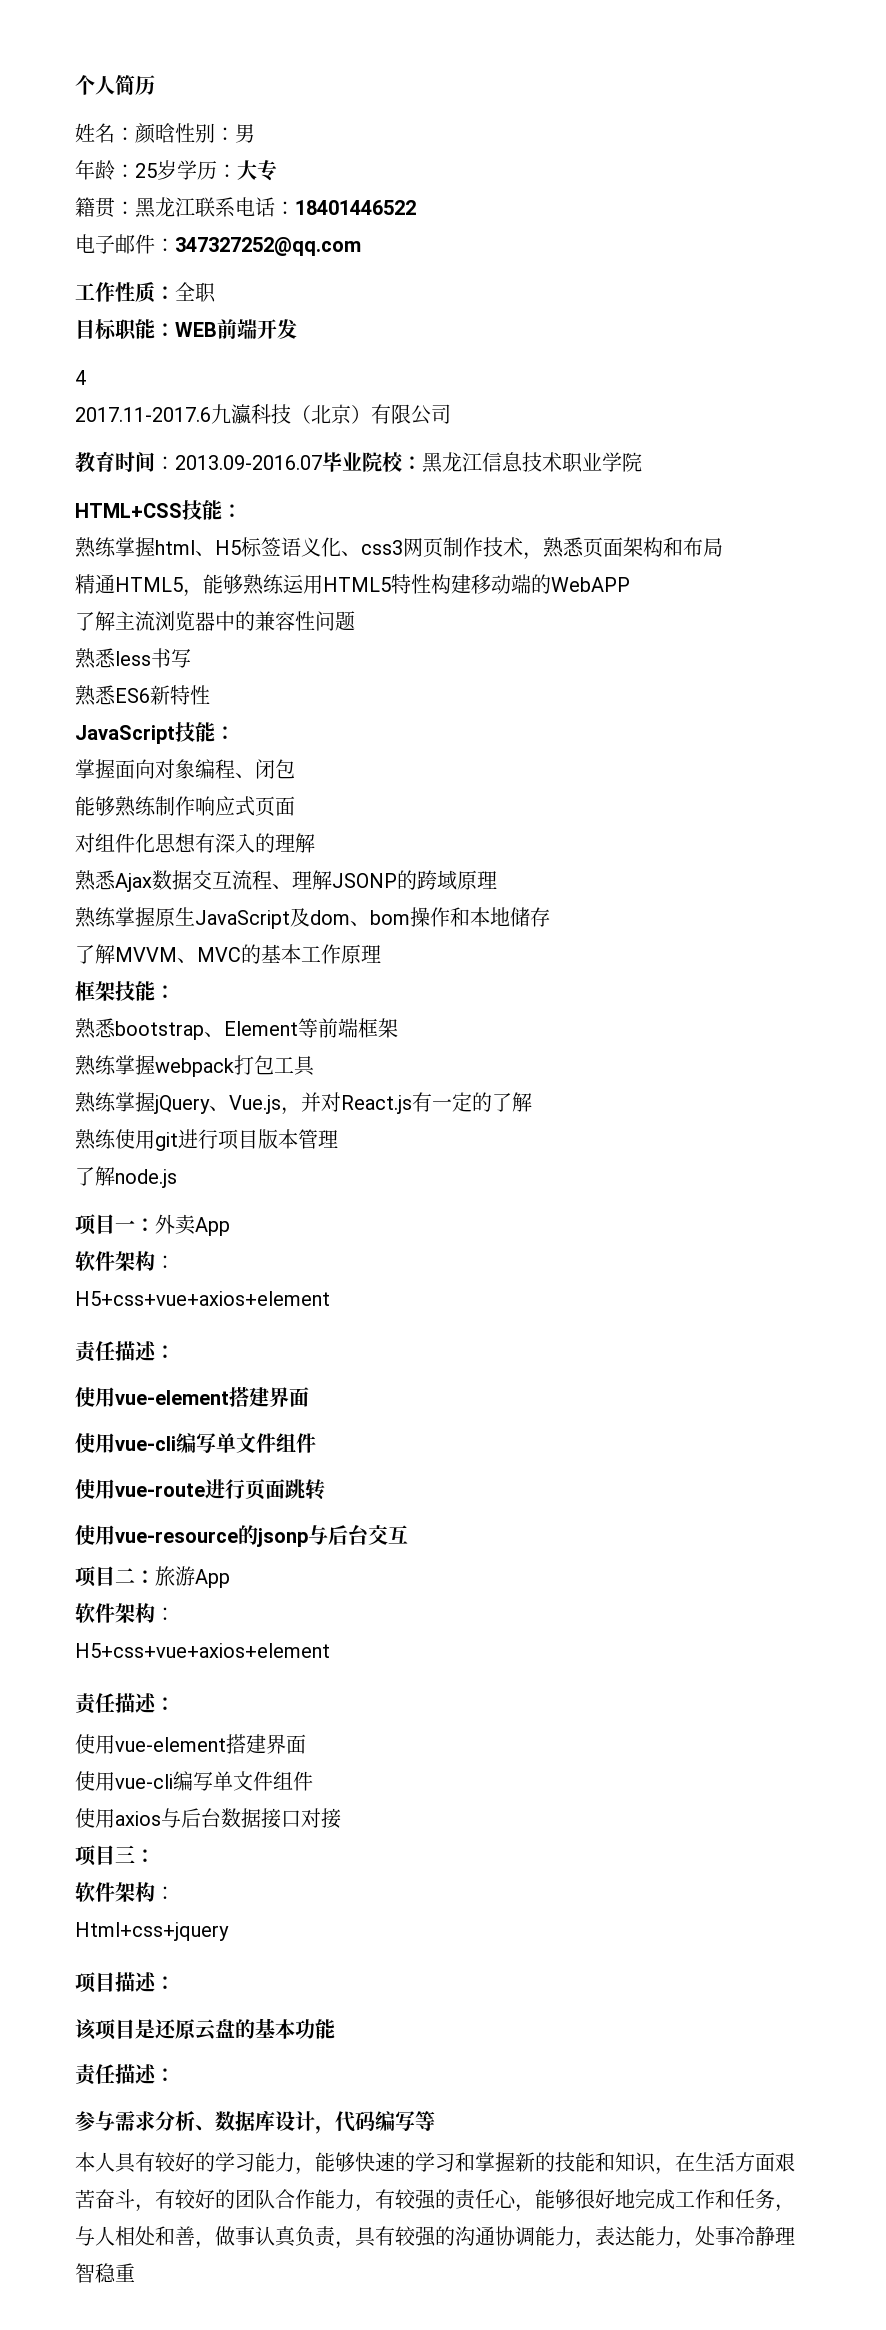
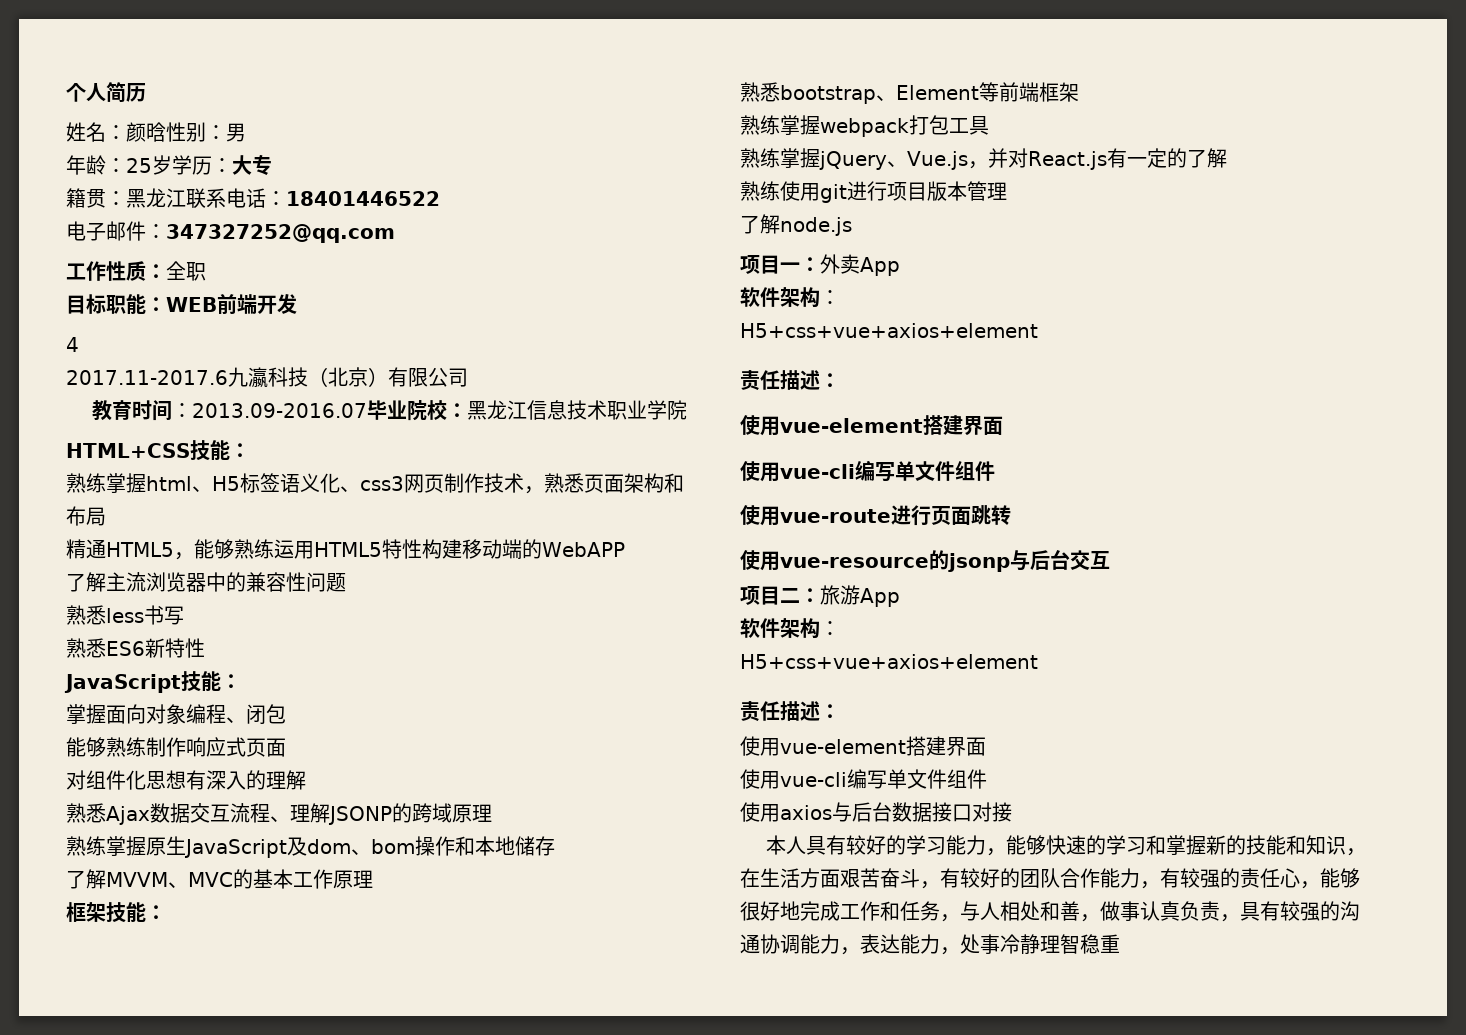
[75,1845,155,1866] [75,1882,175,1902] [75,1922,229,1941] [75,1972,175,1993] [75,2018,335,2041] [75,2064,175,2086] [75,2110,435,2134] // 项目三： // 软件架构： // Html+css+jquery // 项目描述： // 该项目是还原云盘的基本功能 // 责任描述： // 参与需求分析、数据库设计，代码编写等 -> (1012, 812) none

